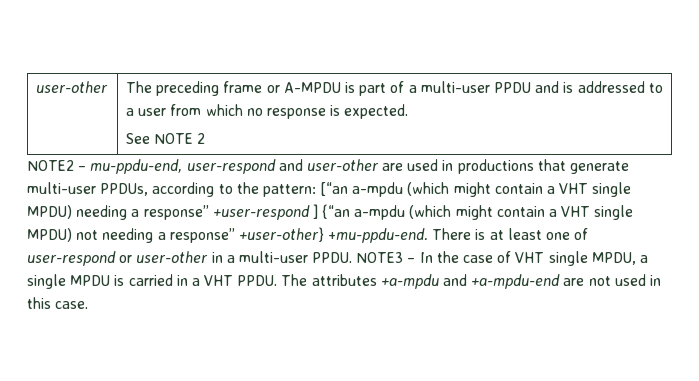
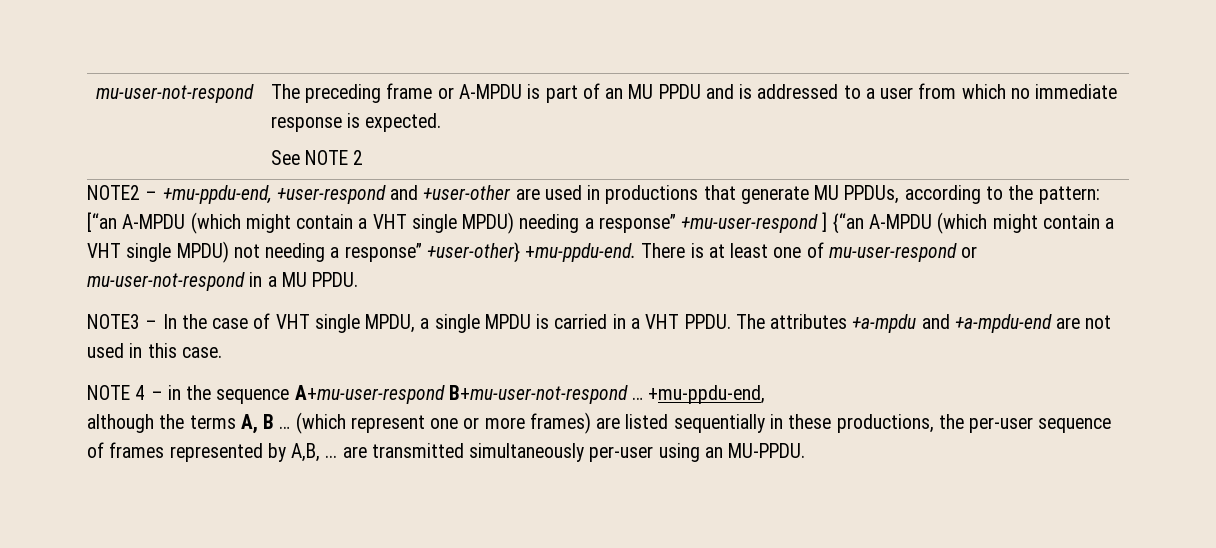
[36,81,109,93] user-other -> [95,84,254,103] mu-user-not-respond
[408,81,490,93] a multi-user -> [605,84,654,99] an MU
(263, 112) none -> [1035,84,1118,99] immediate
[90,159,379,174] mu-ppdu-end, user-respond and user-other -> [162,185,512,204] +mu-ppdu-end, +user-respond and +user-other
[27,182,96,194] multi-user -> [814,185,840,200] MU
[352,182,404,197] a-mpdu -> [122,214,186,229] A-MPDU
[212,205,310,220] +user-respond -> [681,214,819,233] +mu-user-respond
[354,205,406,220] a-mpdu -> [868,214,932,229] A-MPDU
[27,251,353,266] user-respond or user-other in a multi-user PPDU. -> [828,243,978,262] [87,272,359,291] mu-user-respond or mu-user-not-respond in a MU PPDU. //
(89, 305) none -> [87,385,766,404] [87,412,1112,434] [87,442,806,462] // NOTE 4 – in the sequence A+mu-user-respond B+mu-user-not-respond … +mu-ppdu-end, // although the terms A, B … (which represent one or more frames) are listed sequentially in these productions, the per-user sequence of frames represented by A,B, ... are transmitted simultaneously per-user using an MU-PPDU.

